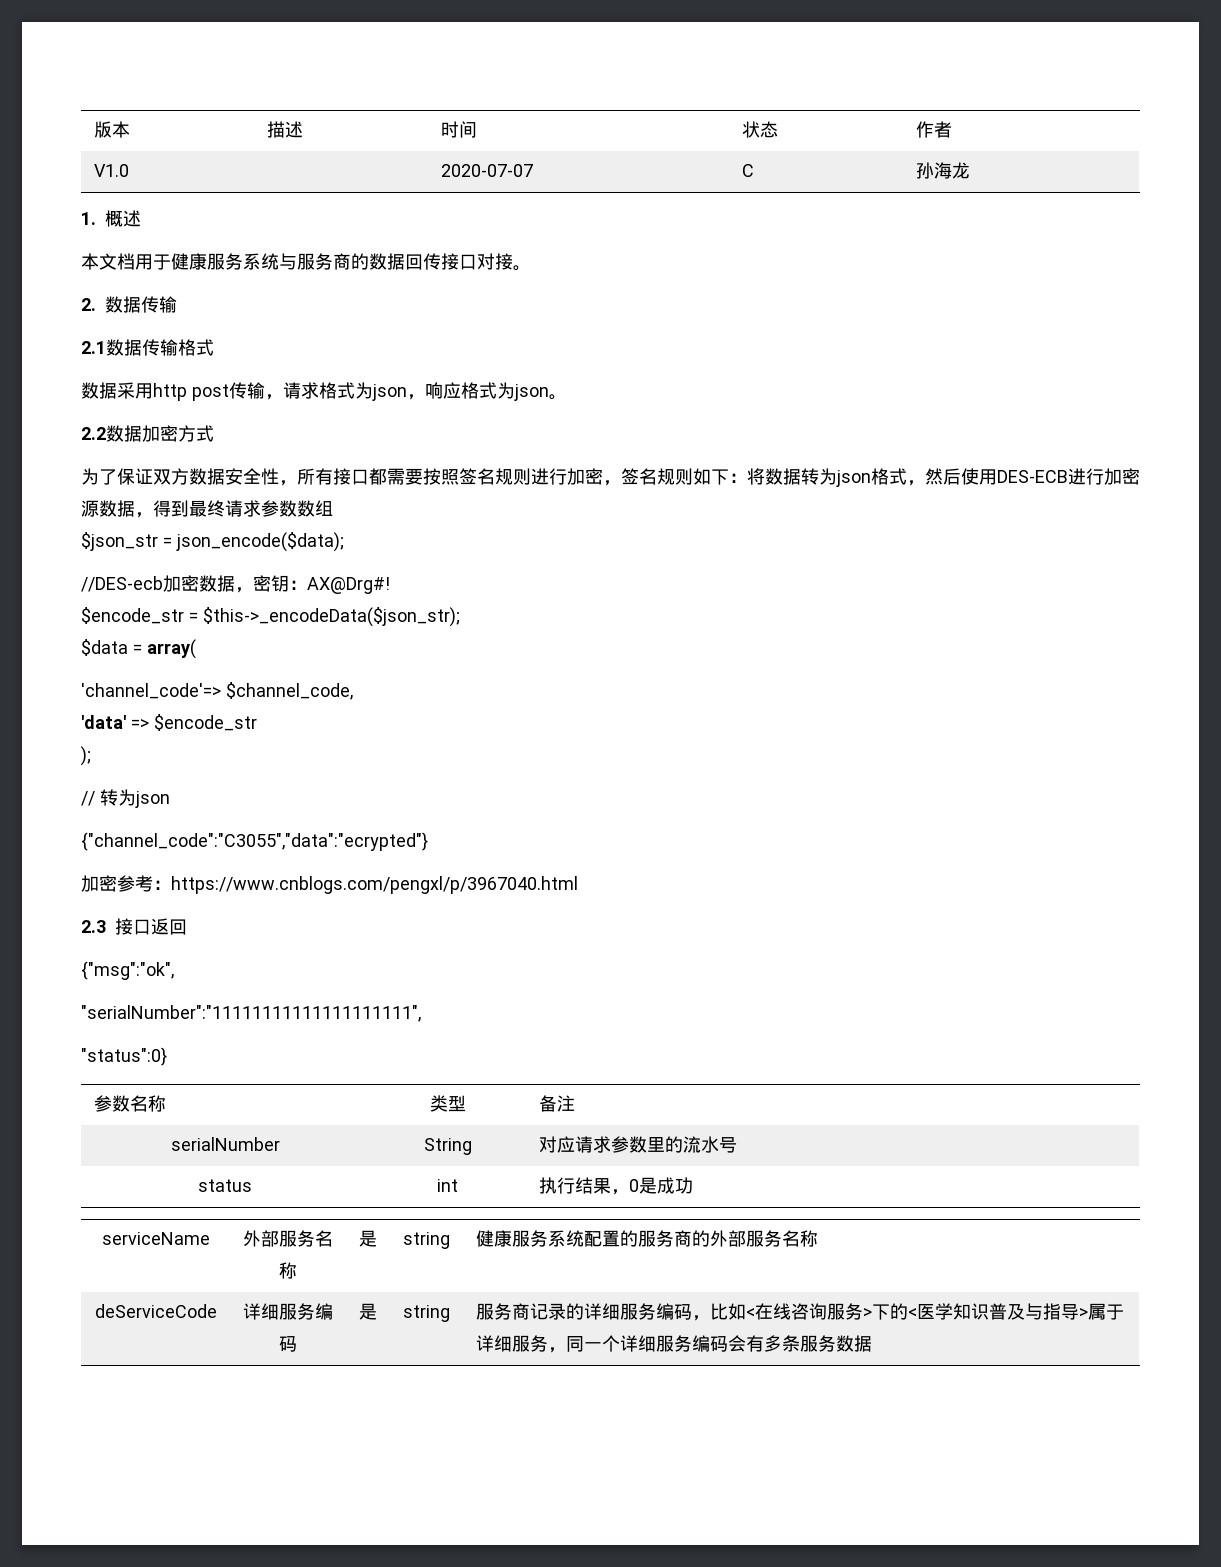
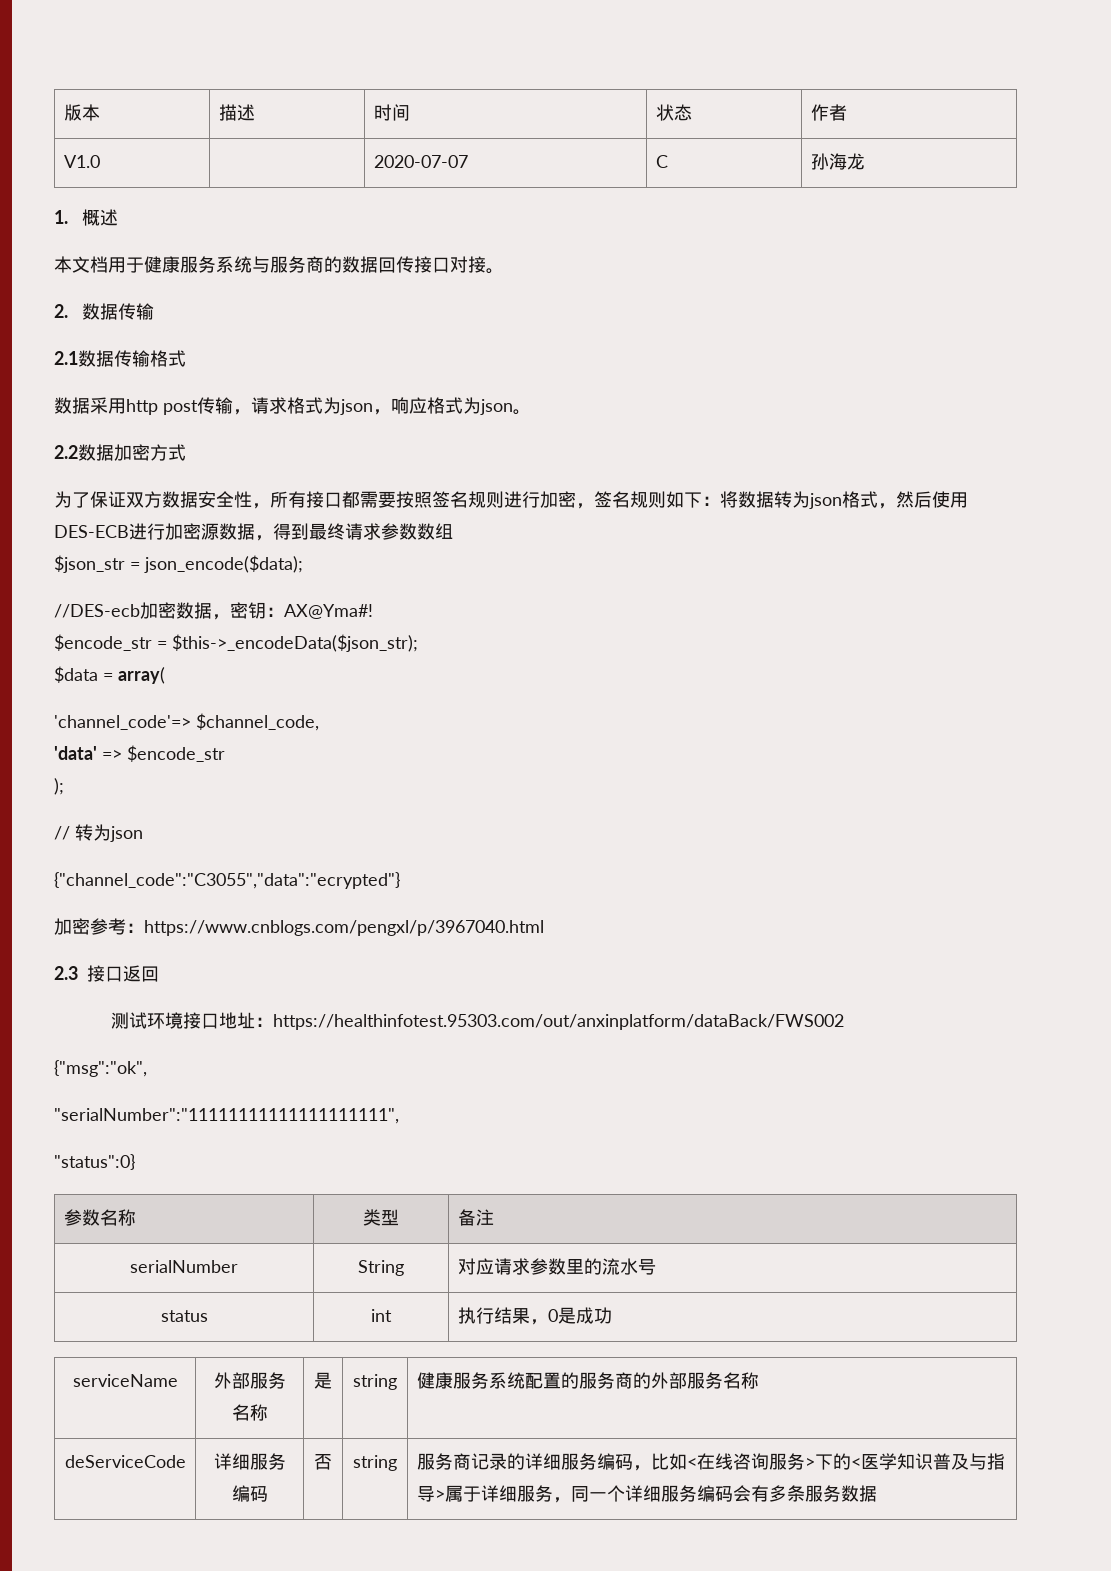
[307,577,390,594] AX@Drg#! -> [284,604,373,619] AX@Yma#!
(187, 927) none -> [110,1012,844,1030] // 测试环境接口地址：https://healthinfotest.95303.com/out/anxinplatform/dataBack/FWS002
[358,1303,377,1320] 是 -> [314,1454,332,1470] 否

